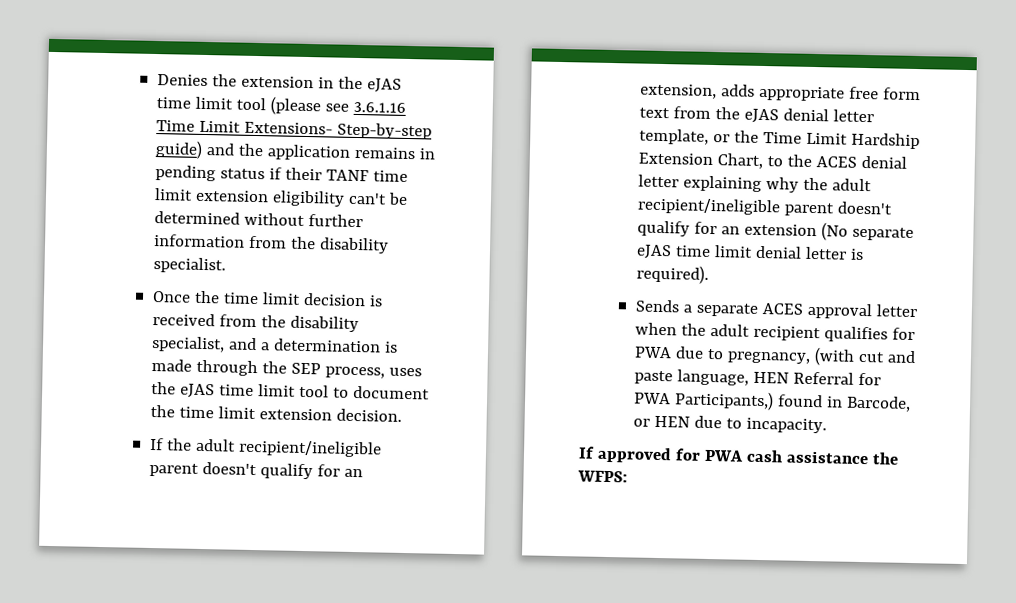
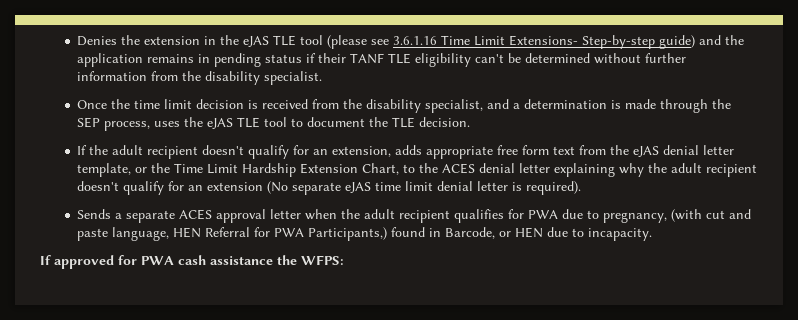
[155,96,233,110] time limit -> [273,35,297,46] TLE
[372,170,408,182] [153,188,269,203] time limit extension -> [388,53,412,64] TLE
[218,384,296,397] time limit -> [237,117,261,128] TLE
[178,406,332,421] time limit extension -> [392,117,416,128] TLE
[237,439,382,458] [148,462,199,477] recipient/ineligible parent -> [147,146,199,159] recipient
[636,197,834,217] recipient/ineligible parent -> [706,164,758,177] recipient

